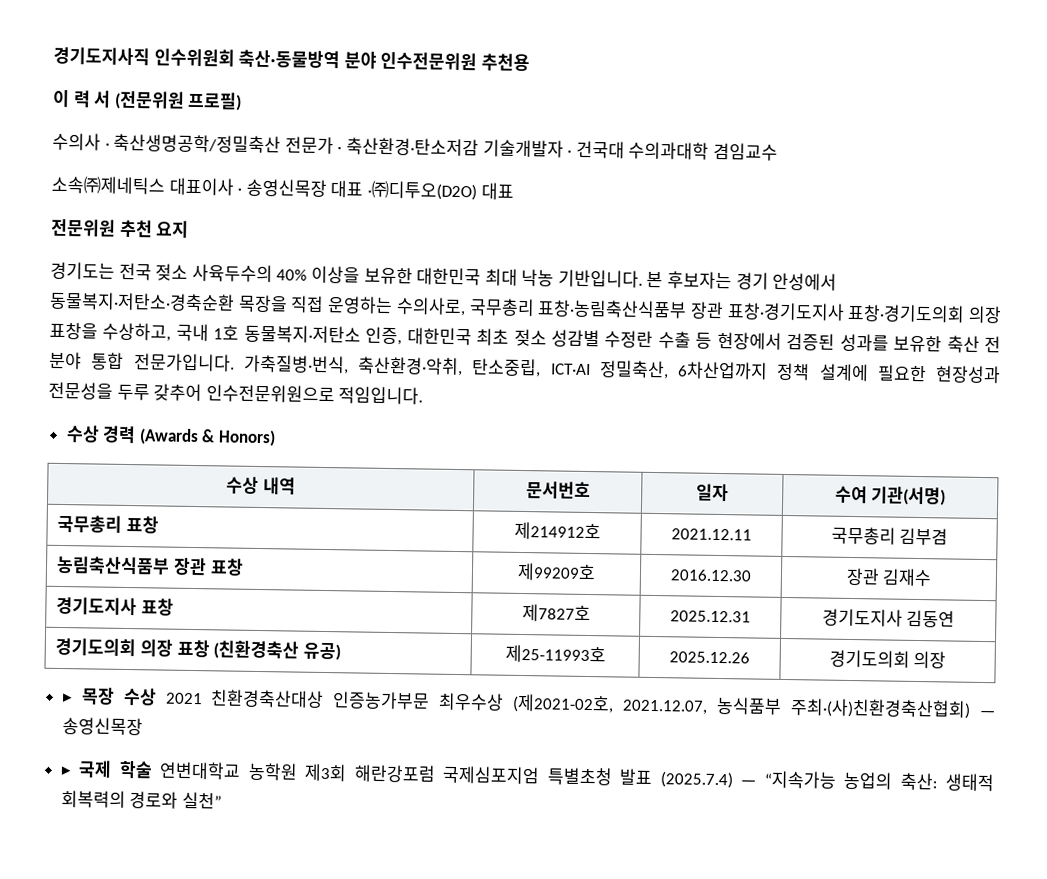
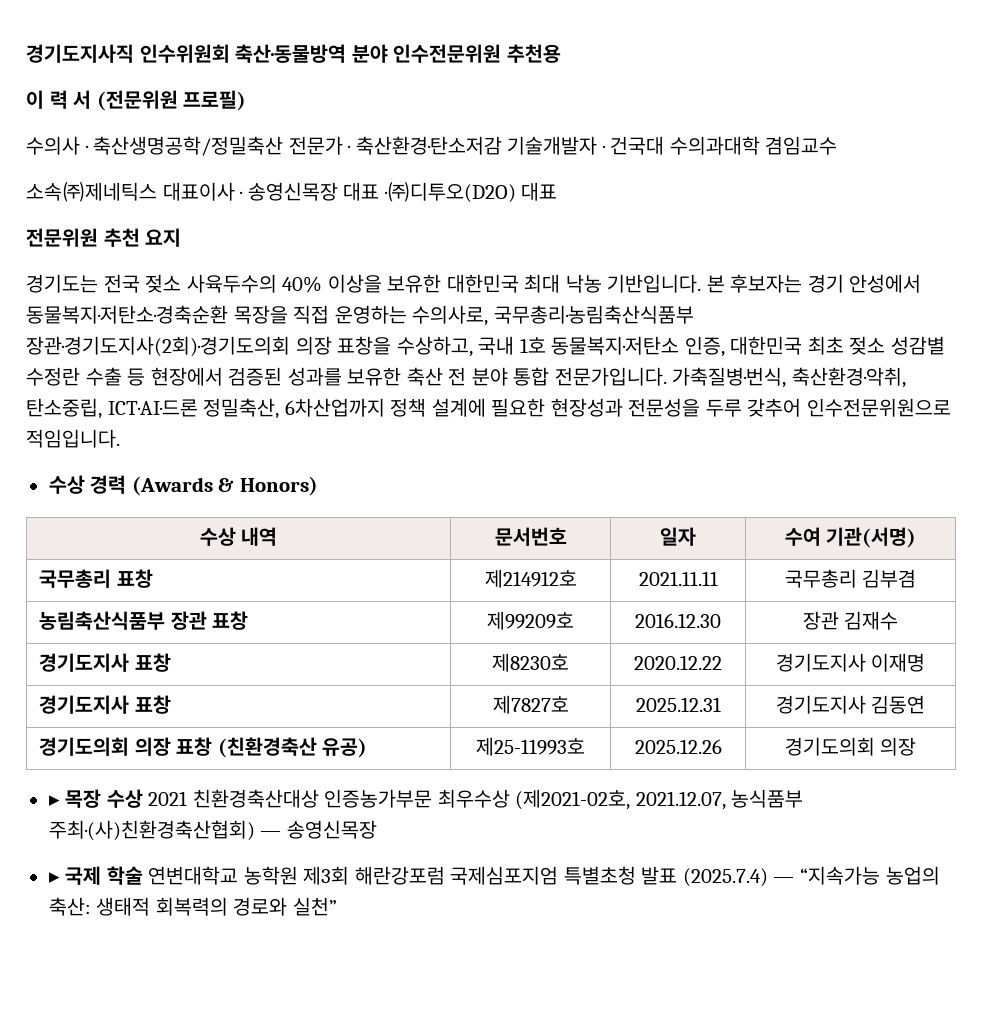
[468,298,966,323] 국무총리 표창·농림축산식품부 장관 표창·경기도지사 표창·경기도의회 -> [493,305,694,324] [26,336,290,357] 국무총리·농림축산식품부 장관·경기도지사(2회)·경기도의회
[549,363,591,376] ICT·AI -> [107,399,198,417] ICT·AI·드론
[671,528,753,541] 2021.12.11 -> [638,571,718,586] 2021.11.11
(933, 577) none -> [39,653,171,672] [492,653,569,672] [634,655,722,670] [775,653,926,672] // 경기도지사 표창 | 제8230호 | 2020.12.22 | 경기도지사 이재명

